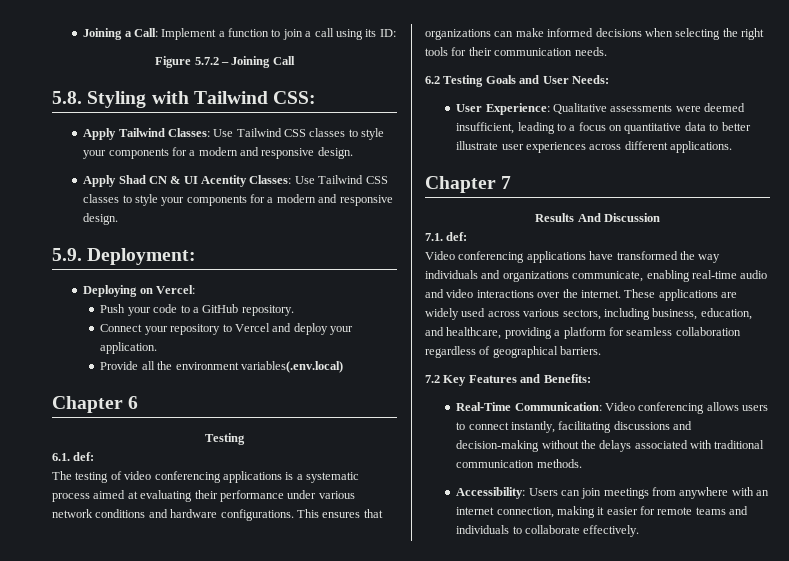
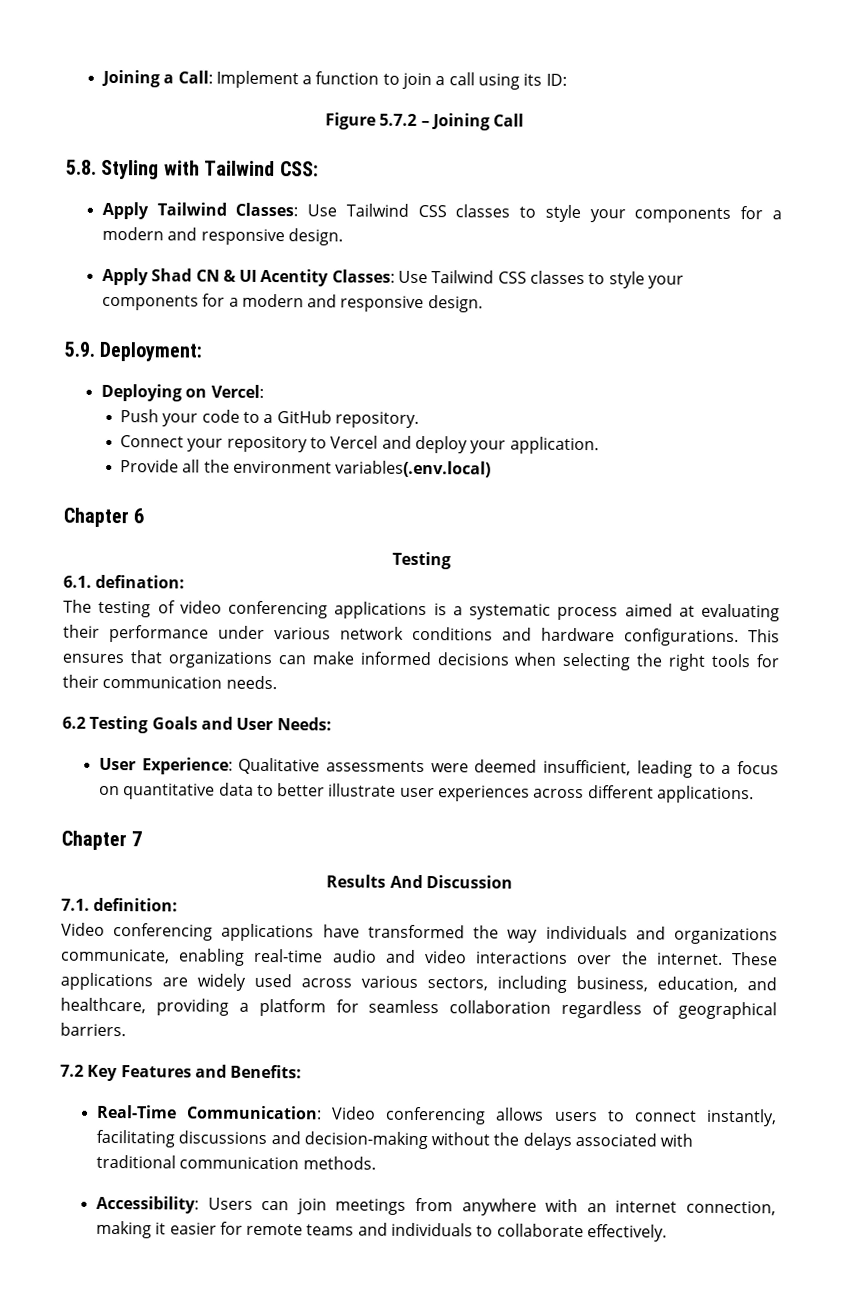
[73,452,95,461] def: -> [95,574,186,589] defination:
[446,232,468,241] def: -> [93,897,179,912] definition:

